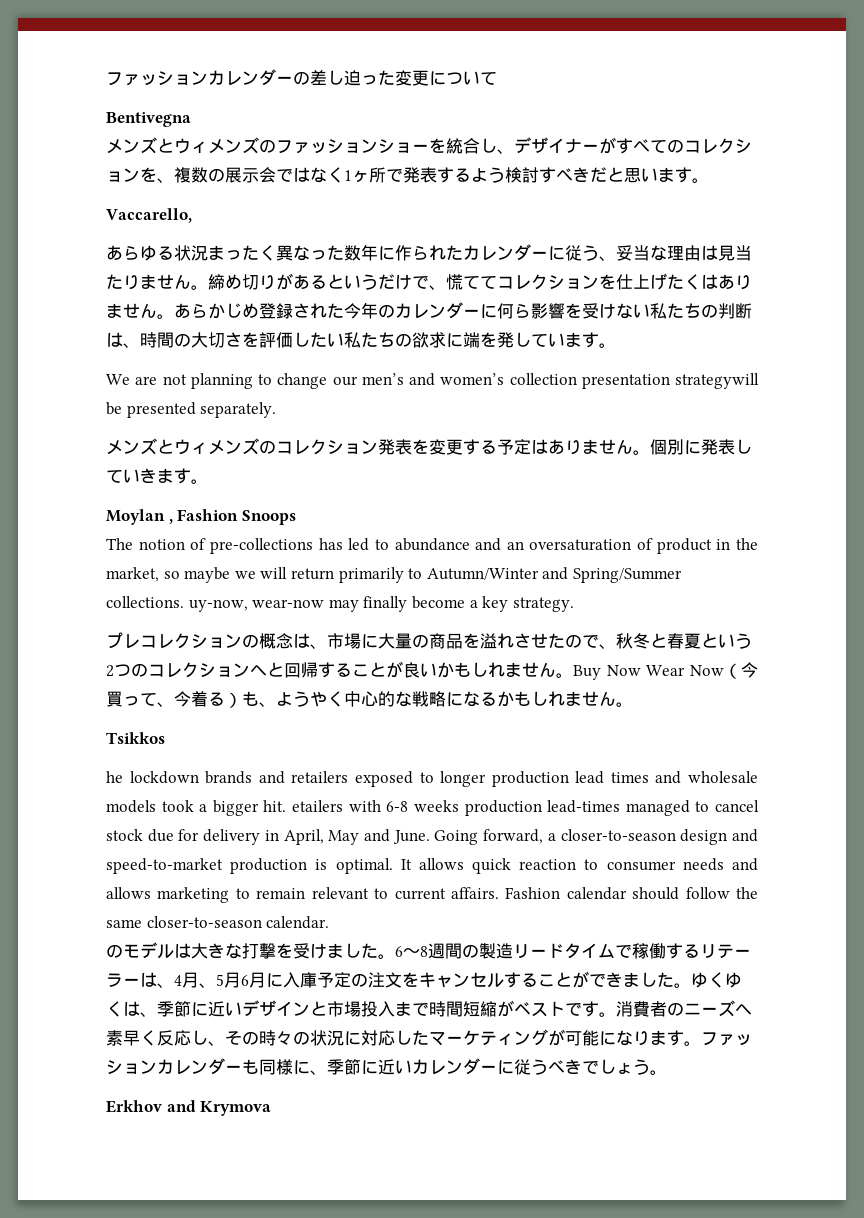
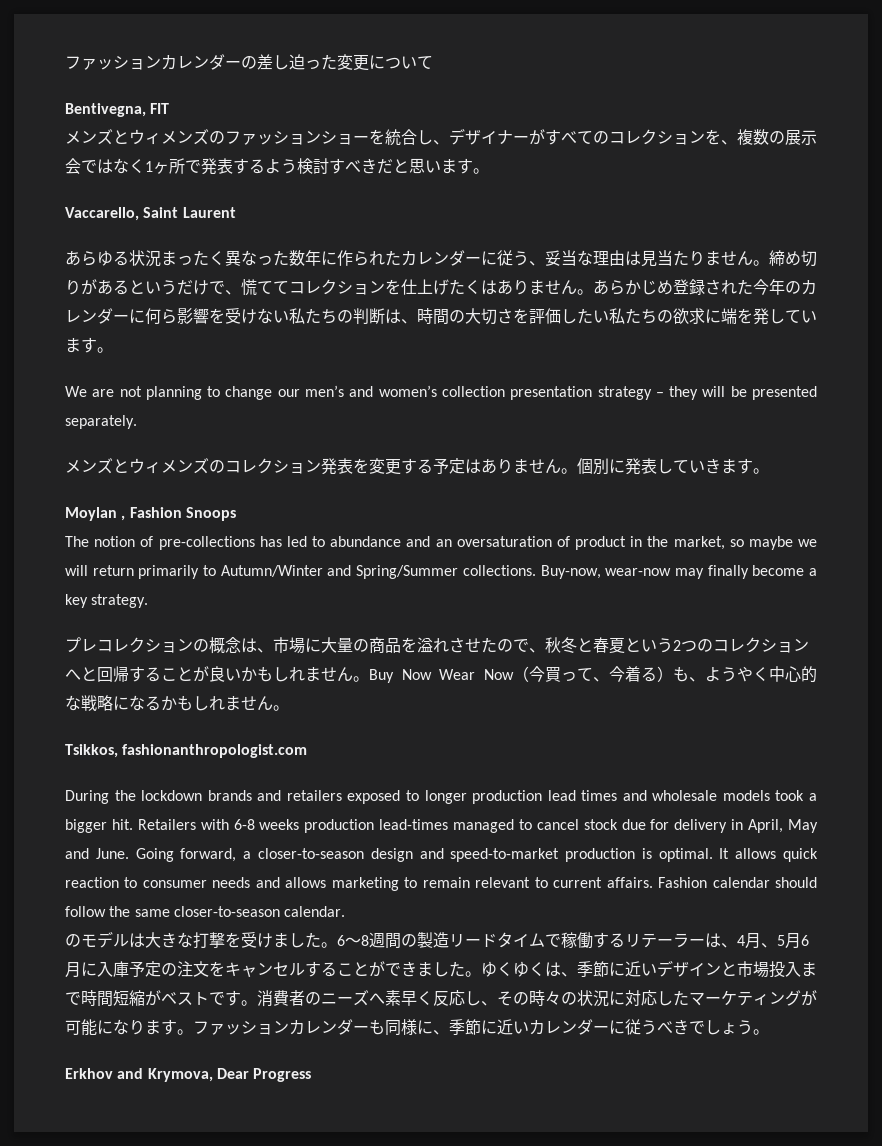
[106,112,191,127] Bentivegna -> [65,103,170,117] Bentivegna, FIT
(192, 215) none -> [143,207,236,218] Saint Laurent
[675,373,759,389] strategywill -> [597,386,726,400] strategy – they will
[188,599,248,612] uy-now, -> [540,565,601,579] Buy-now,
[106,732,165,744] [106,771,123,783] Tsikkos // he -> [65,744,308,758] [65,790,136,804] Tsikkos, fashionanthropologist.com // During the
[292,800,344,812] etailers -> [137,819,196,830] Retailers
[200,1101,272,1116] Krymova -> [147,1068,312,1082] Krymova, Dear Progress

